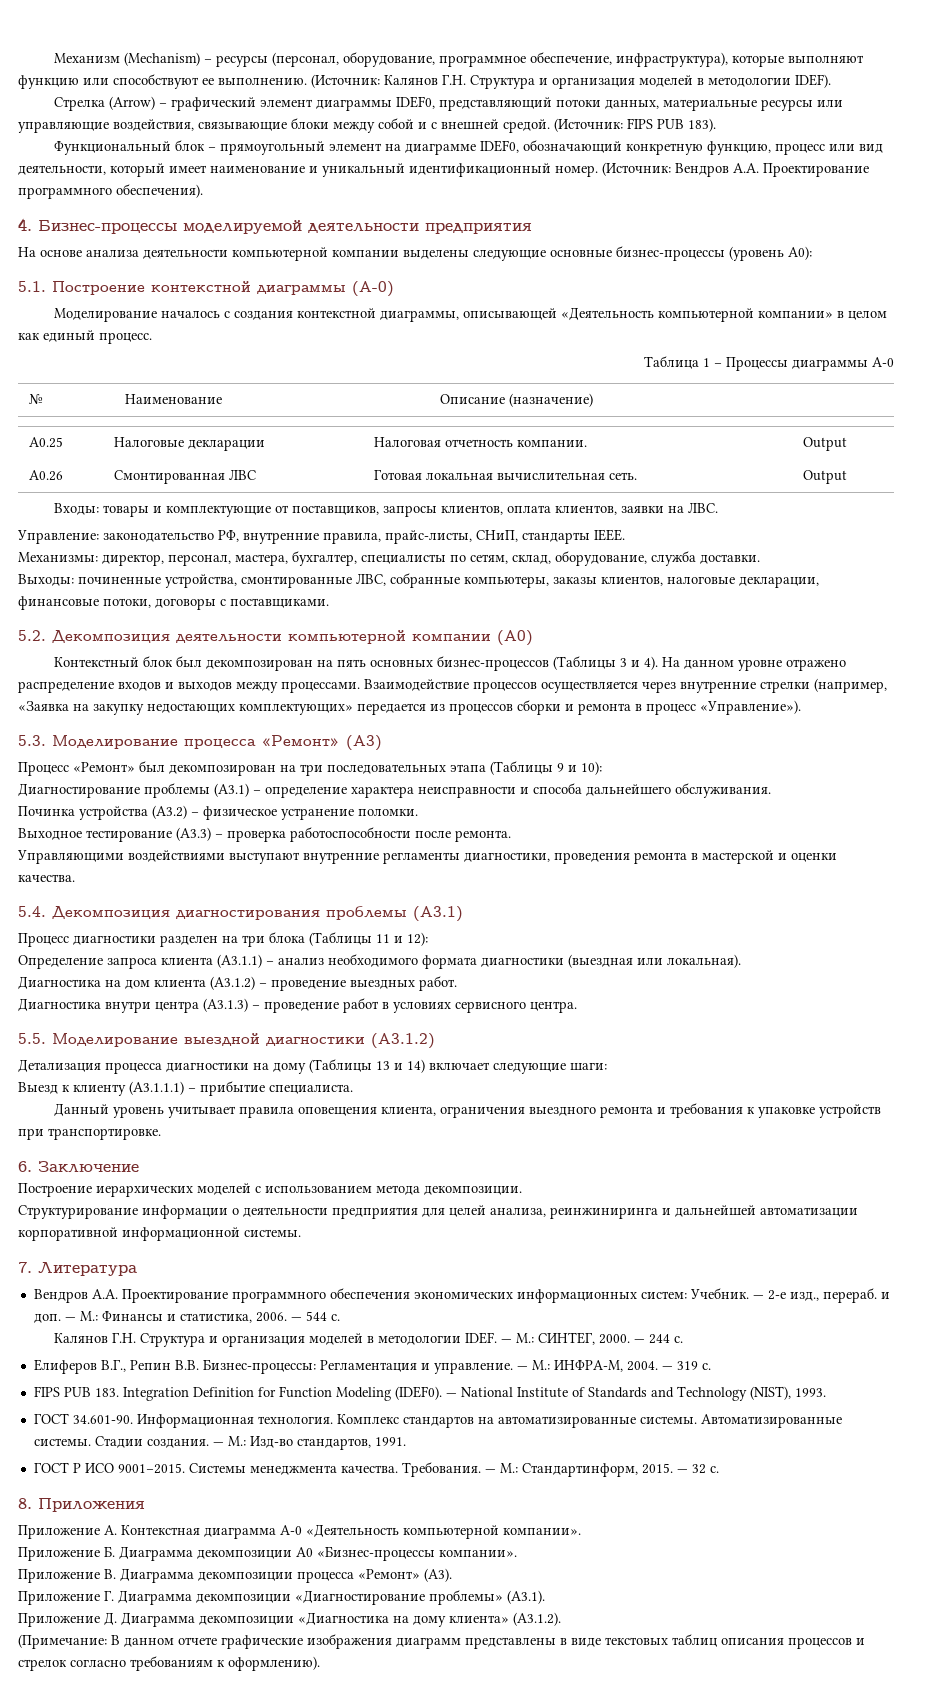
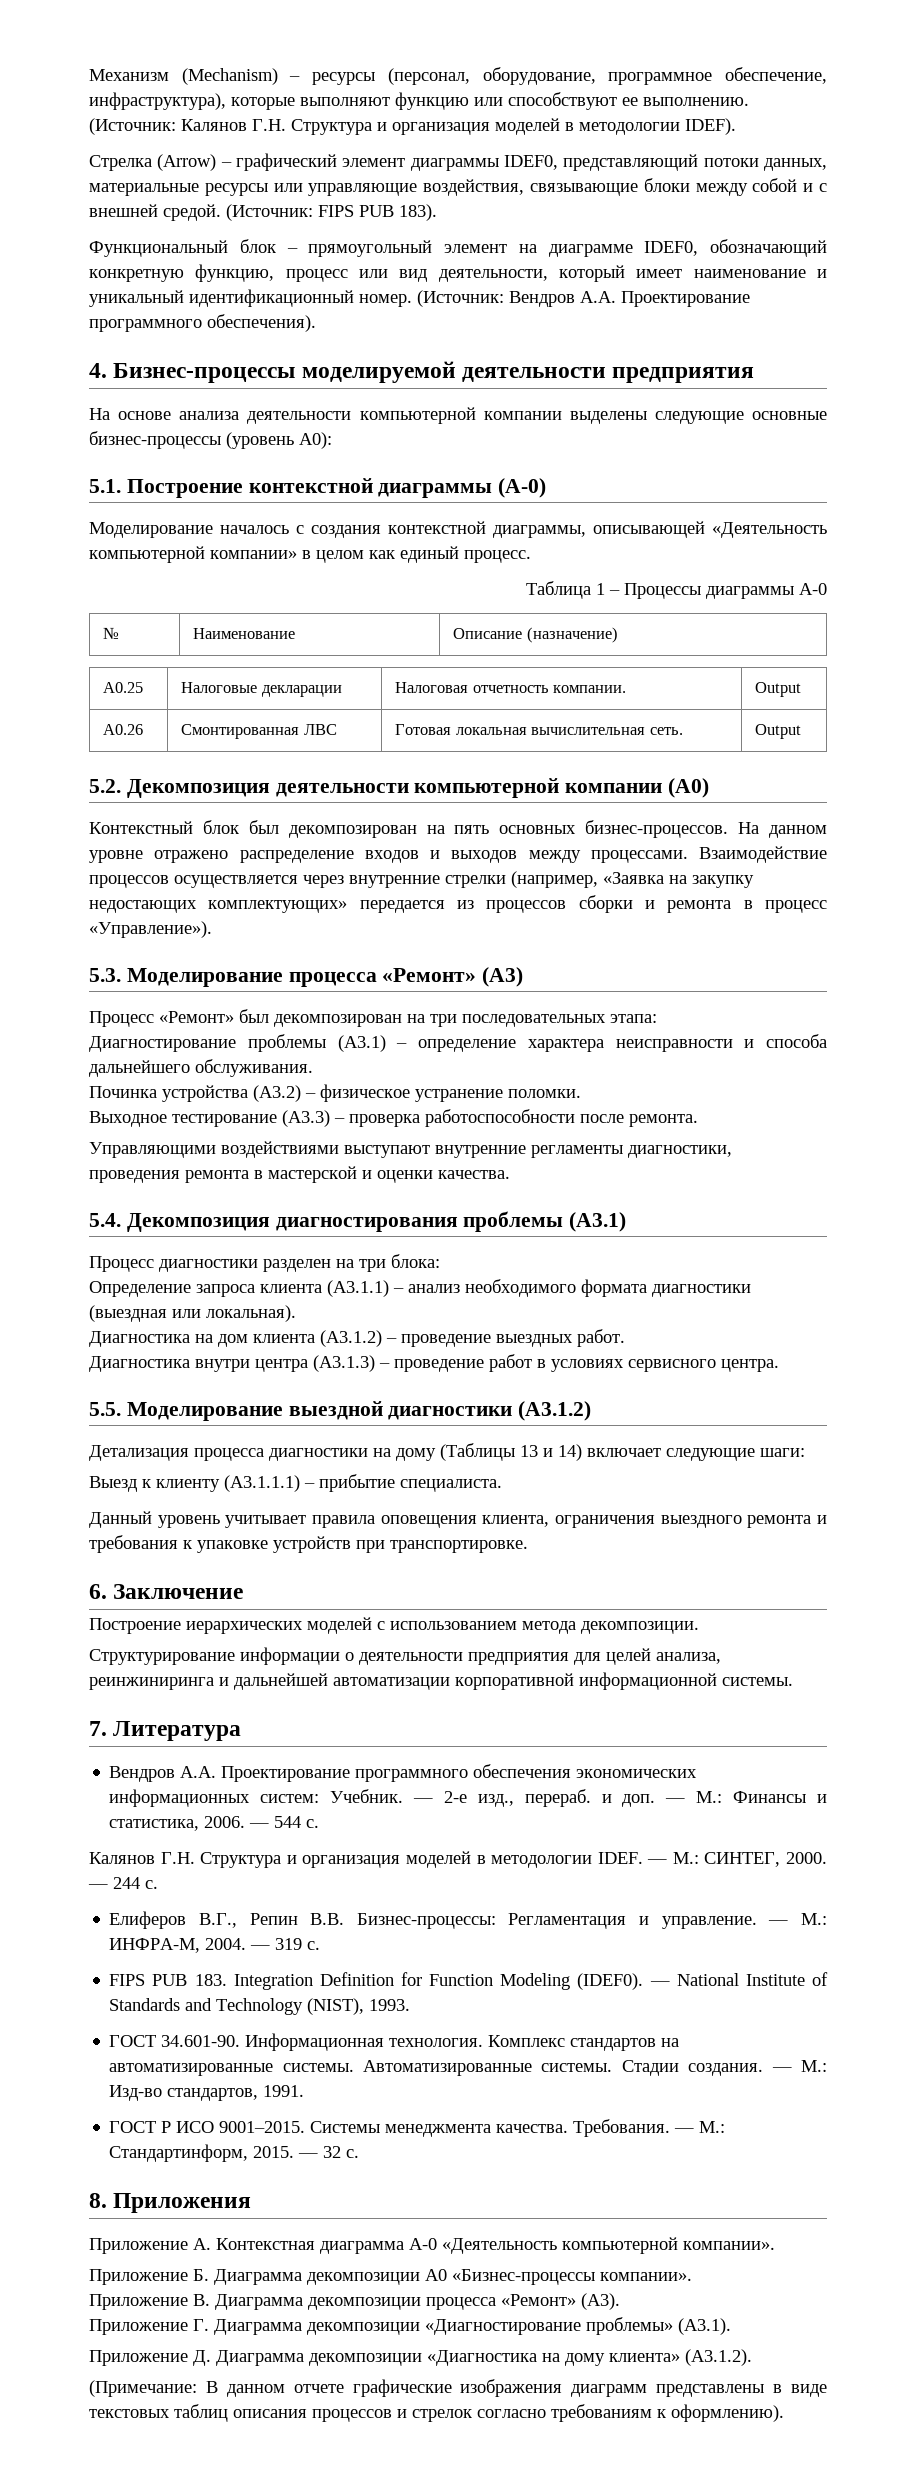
[53,502,718,517] [17,529,625,544] [18,551,760,566] [18,573,819,588] [18,596,329,610] // Входы: товары и комплектующие от поставщиков, запросы клиентов, оплата клиентов, заявки на ЛВС. // Управление: законодательство РФ, внутренние правила, прайс-листы, СНиП, стандарты IEEE. // Механизмы: директор, персонал, мастера, бухгалтер, специалисты по сетям, склад, оборудование, служба доставки. // Выходы: починенные устройства, смонтированные ЛВС, собранные компьютеры, заказы клиентов, налоговые декларации, финансовые потоки, договоры с поставщиками. -> (802, 731) none
[436,656,658,671] бизнес-процессов (Таблицы 3 и 4). -> [585,820,729,838] бизнес-процессов.
[450,761,602,775] этапа (Таблицы 9 и 10): -> [610,1014,657,1023] этапа:
[269,932,428,946] блока (Таблицы 11 и 12): -> [391,1254,440,1268] блока:

